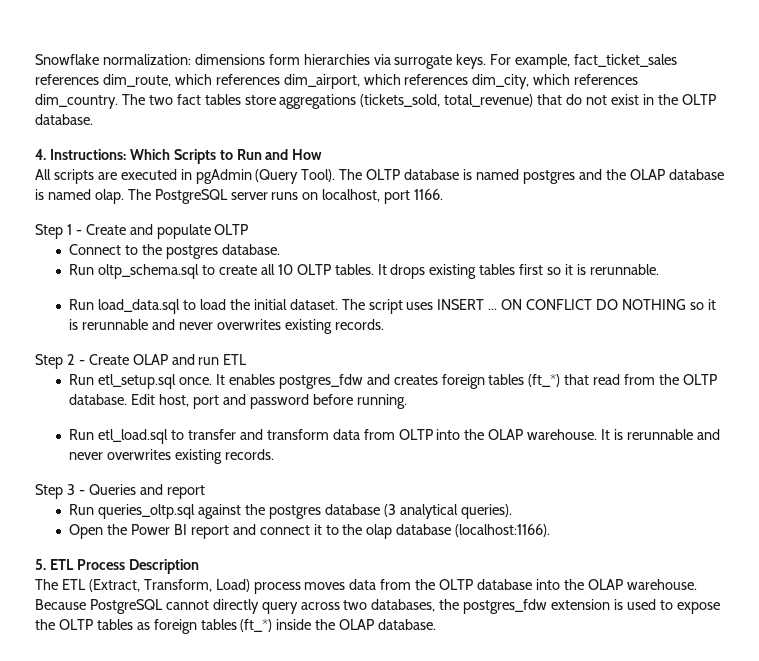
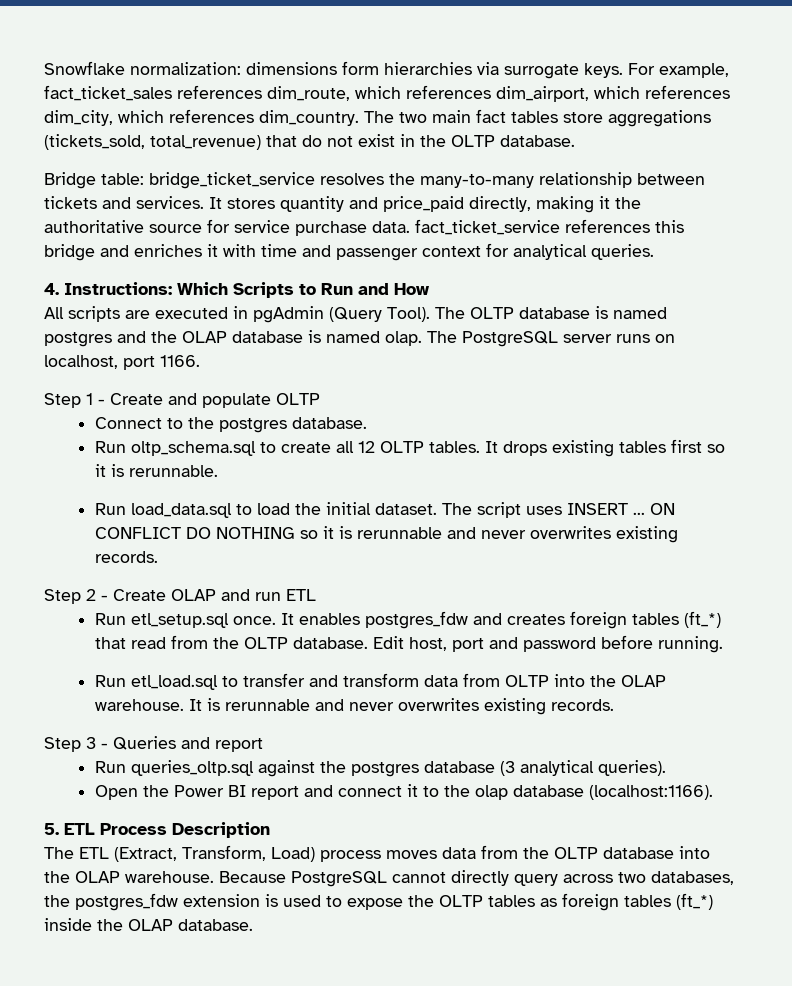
(173, 100) none -> [432,110,471,123] main
(93, 119) none -> [44,172,705,189] [44,196,641,213] [44,219,684,236] [44,243,654,261] // Bridge table: bridge_ticket_service resolves the many-to-many relationship between tickets and services. It stores quantity and price_paid directly, making it the authoritative source for service purchase data. fact_ticket_service references this bridge and enriches it with time and passenger context for analytical queries.
[277,264,293,275] 10 -> [357,441,375,453] 12

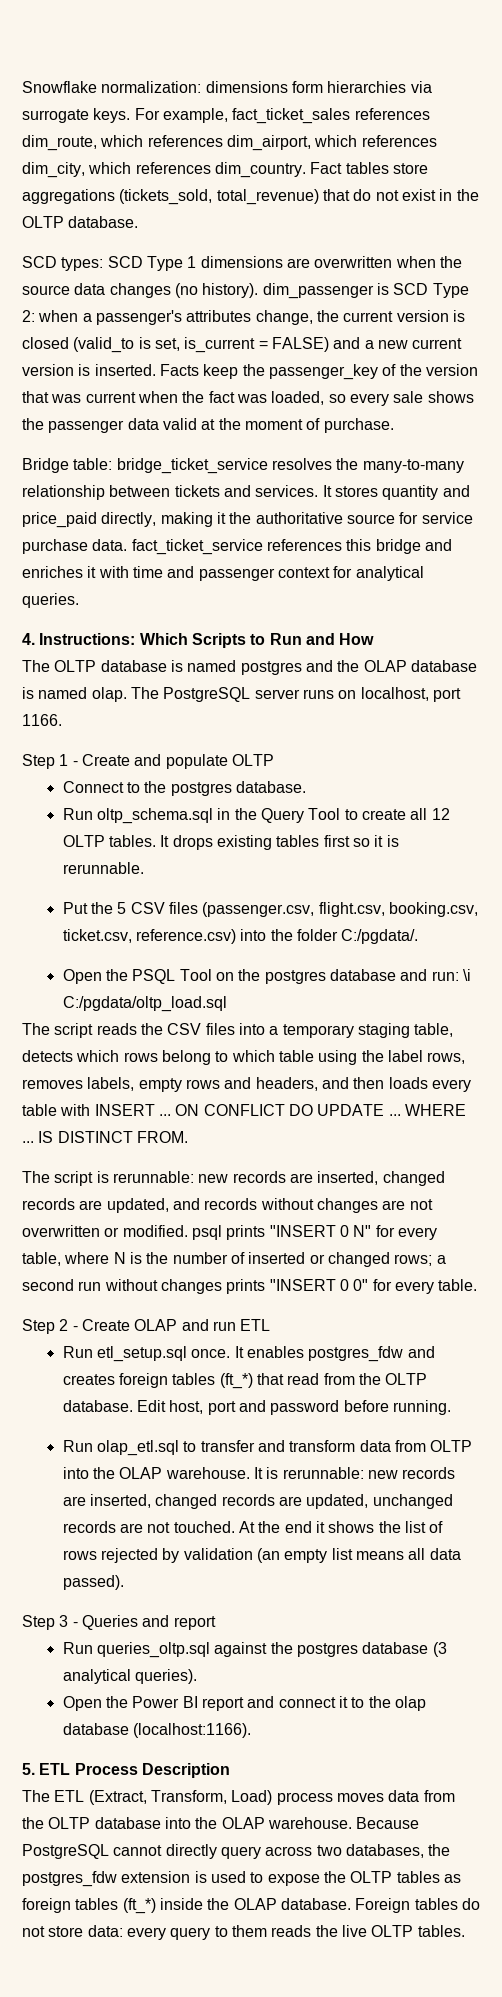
[364,109,506,123] The two main fact -> [310,162,343,174] Fact
(575, 141) none -> [22,256,462,271] [22,283,469,299] [22,310,465,325] [22,337,463,353] [22,364,478,380] [22,391,474,406] [22,418,394,433] // SCD types: SCD Type 1 dimensions are overwritten when the source data changes (no history). dim_passenger is SCD Type 2: when a passenger's attributes change, the current version is closed (valid_to is set, is_current = FALSE) and a new current version is inserted. Facts keep the passenger_key of the version that was current when the fact was loaded, so every sale shows the passenger data valid at the moment of purchase.
[44,306,430,323] All scripts are executed in pgAdmin (Query Tool). -> (375, 639) none
(256, 448) none -> [217,808,341,823] in the Query Tool
[94,502,562,518] Run load_data.sql to load the initial dataset. The script uses -> [62,902,478,917] [62,929,419,944] [62,969,471,984] [62,996,227,1012] [22,1023,454,1038] [22,1050,466,1065] [22,1077,471,1092] [22,1104,91,1116] Put the 5 CSV files (passenger.csv, flight.csv, booking.csv, ticket.csv, reference.csv) into the folder C:/pgdata/. // Open the PSQL Tool on the postgres database and run: \i C:/pgdata/oltp_load.sql // The script reads the CSV files into a temporary staging table, detects which rows belong to which table using the label rows, removes labels, empty rows and headers, and then loads every table with
[215,526,678,543] [94,551,158,563] NOTHING so it is rerunnable and never overwrites existing records. -> [317,1104,466,1116] [22,1131,188,1143] [22,1171,445,1186] [22,1198,433,1213] [22,1225,437,1240] [22,1252,446,1267] [22,1279,478,1294] UPDATE ... WHERE ... IS DISTINCT FROM. // The script is rerunnable: new records are inserted, changed records are updated, and records without changes are not overwritten or modified. psql prints "INSERT 0 N" for every table, where N is the number of inserted or changed rows; a second run without changes prints "INSERT 0 0" for every table.
[130,675,218,690] etl_load.sql -> [96,1440,179,1456] olap_etl.sql
[224,698,614,715] rerunnable and never overwrites existing records. -> [282,1467,456,1479] [62,1494,453,1509] [62,1521,444,1533] [62,1548,461,1563] [62,1575,124,1590] rerunnable: new records are inserted, changed records are updated, unchanged records are not touched. At the end it shows the list of rows rejected by validation (an empty list means all data passed).
(253, 925) none -> [355,1898,480,1913] [22,1925,465,1940] Foreign tables do not store data: every query to them reads the live OLTP tables.

